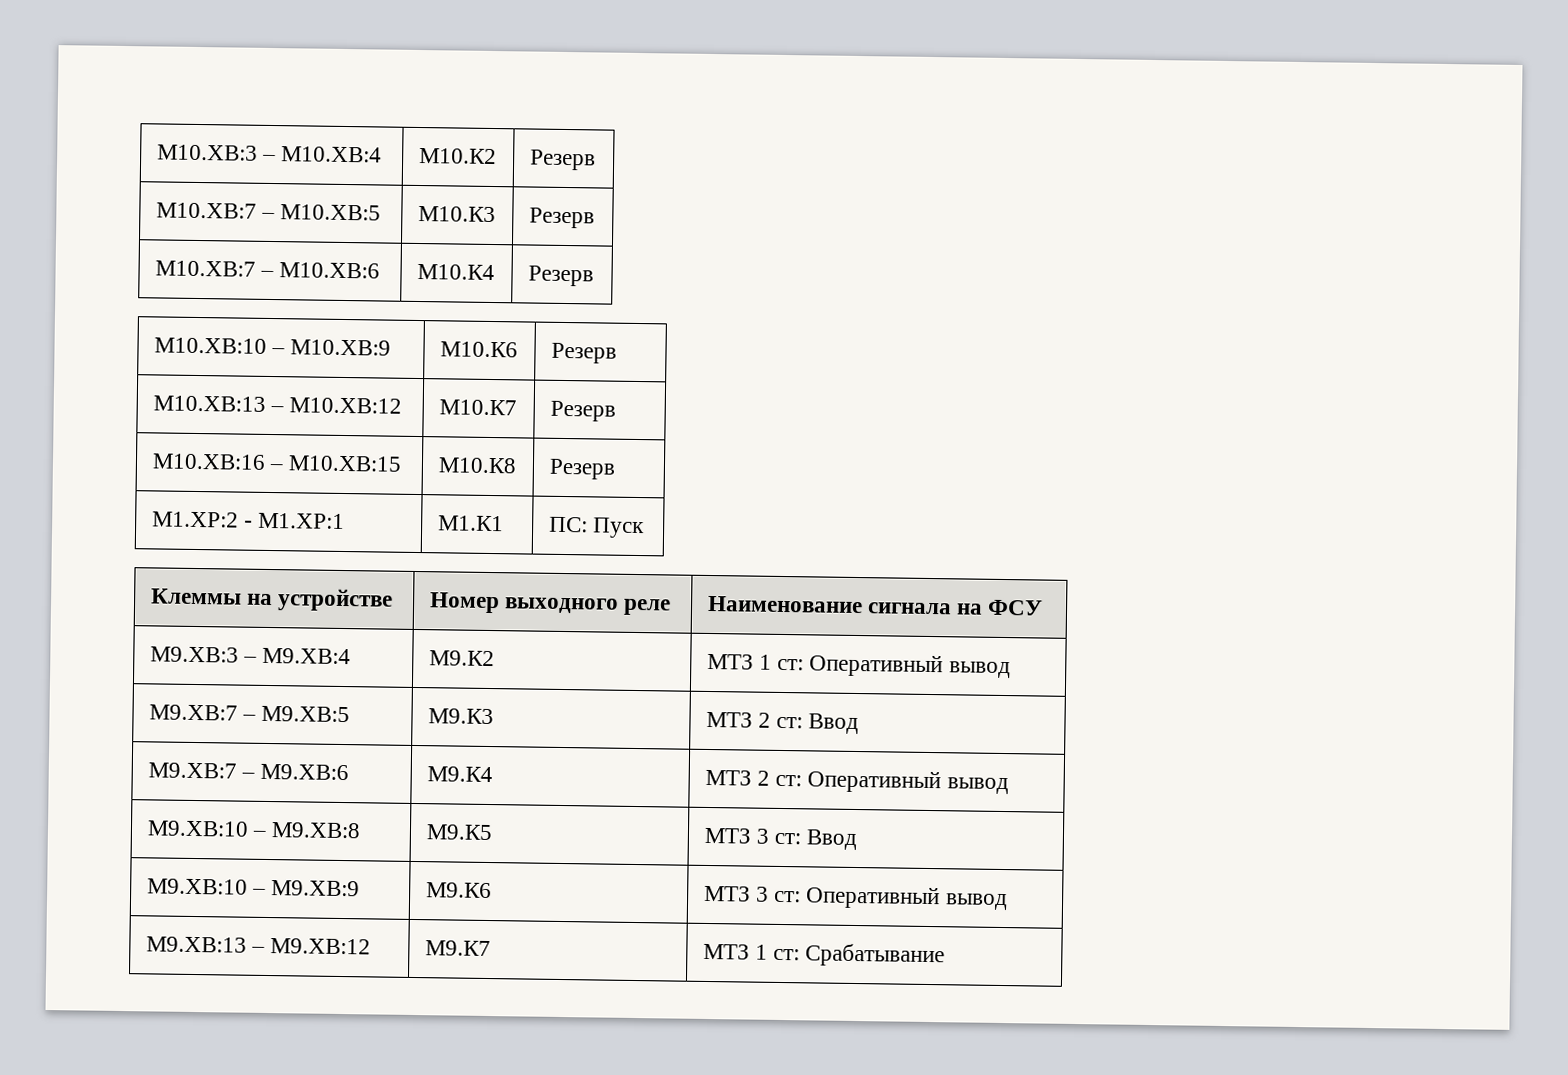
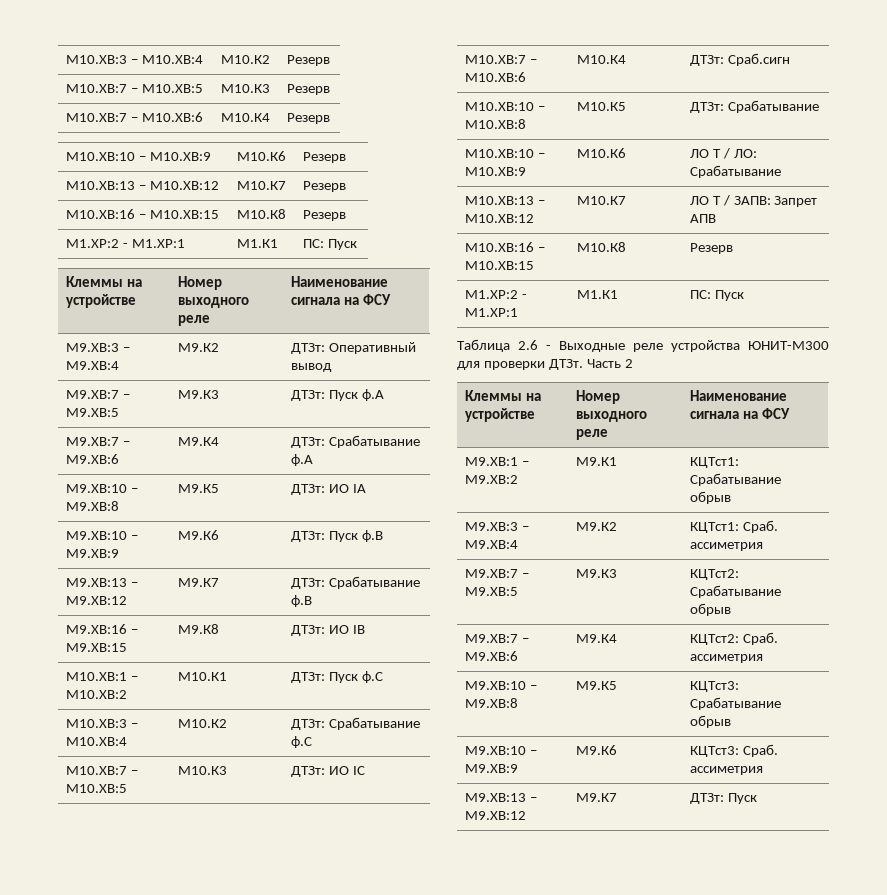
[706,653,805,671] МТЗ 1 ст: -> [290,343,325,354] ДТЗт:
[705,711,860,735] [147,762,350,781] [426,766,493,783] [704,769,1009,795] [146,820,362,839] [425,824,493,841] [703,827,859,851] [146,878,361,897] [425,882,492,899] [703,885,1008,911] [145,936,372,955] [424,940,491,957] [702,943,946,968] МТЗ 2 ст: Ввод // М9.XВ:7 – М9.XB:6 | М9.К4 | МТЗ 2 ст: Оперативный вывод // М9.XВ:10 – М9.XB:8 | М9.К5 | МТЗ 3 ст: Ввод // М9.XВ:10 – М9.XB:9 | М9.К6 | МТЗ 3 ст: Оперативный вывод // М9.XВ:13 – М9.XB:12 | М9.К7 | МТЗ 1 ст: Срабатывание -> [290,389,384,401] [65,437,130,446] [65,454,119,464] [177,437,219,446] [290,435,420,448] [290,454,313,466] [65,484,138,493] [65,501,119,511] [177,484,219,493] [290,484,366,495] [65,531,138,540] [65,549,119,558] [177,530,219,540] [290,530,383,542] [65,578,138,587] [65,596,127,605] [177,578,219,587] [290,576,420,589] [290,595,312,607] [65,624,138,634] [65,643,127,652] [177,624,219,634] [290,625,365,636] [65,672,138,681] [65,690,127,699] [177,672,227,681] [290,671,383,683] [65,719,138,728] [65,737,127,746] [177,719,227,728] [290,717,420,730] [290,736,312,748] [65,766,138,775] [65,784,127,793] [177,766,227,775] [290,766,365,777] [464,55,537,64] [464,72,526,82] [576,55,626,64] [689,53,790,66] [464,102,545,111] [464,119,526,129] [576,102,626,111] [689,100,819,113] [464,149,545,158] [464,167,526,176] [576,148,626,158] [689,148,757,159] [689,165,781,178] [464,196,545,205] [464,214,534,223] [576,196,626,205] [689,195,818,207] [689,214,716,223] [464,242,545,252] [464,261,534,270] [576,242,626,252] [689,243,733,254] [464,290,527,299] [464,308,518,317] [576,290,618,299] [689,290,744,301] [457,339,829,352] [457,359,633,370] [464,390,541,401] [464,408,535,422] [575,390,620,404] [575,411,647,422] [575,429,608,440] [689,390,787,401] [689,408,790,419] [464,457,529,466] [464,475,518,484] [575,457,617,466] [689,457,739,468] [689,473,781,486] [689,491,731,504] [464,522,529,531] [464,540,518,549] [575,522,617,531] [689,520,778,533] [689,542,763,551] [464,569,529,578] [464,587,518,596] [575,569,617,578] [689,569,739,580] [689,585,781,598] [689,603,731,616] [464,634,529,643] [464,651,518,661] [575,634,617,643] [689,632,778,645] [689,654,763,663] [464,681,537,690] [464,698,518,708] [575,681,617,690] [689,681,739,692] [689,697,781,710] [689,715,731,728] [464,746,537,755] [464,764,518,773] [575,745,617,755] [689,744,778,757] [689,766,763,775] [464,793,537,802] [464,811,526,820] [575,793,617,802] [689,793,757,804] ДТЗт: Пуск ф.А // М9.XВ:7 – М9.XB:6 | М9.К4 | ДТЗт: Срабатывание ф.А // М9.XВ:10 – М9.XB:8 | М9.К5 | ДТЗт: ИО IА // М9.XВ:10 – М9.XB:9 | М9.К6 | ДТЗт: Пуск ф.В // М9.XВ:13 – М9.XB:12 | М9.К7 | ДТЗт: Срабатывание ф.В // М9.XВ:16 – М9.XB:15 | М9.К8 | ДТЗт: ИО IB // М10.XВ:1 – М10.XB:2 | М10.К1 | ДТЗт: Пуск ф.С // М10.XВ:3 – М10.XB:4 | М10.К2 | ДТЗт: Срабатывание ф.С // М10.XВ:7 – М10.XB:5 | М10.К3 | ДТЗт: ИО IC // М10.XВ:7 – М10.XB:6 | М10.К4 | ДТЗт: Сраб.сигн // М10.XВ:10 – М10.XB:8 | М10.К5 | ДТЗт: Срабатывание // М10.XВ:10 – М10.XB:9 | М10.К6 | ЛО Т / ЛО: Срабатывание // М10.XВ:13 – М10.XB:12 | М10.К7 | ЛО Т / ЗАПВ: Запрет АПВ // М10.XВ:16 – М10.XB:15 | М10.К8 | Резерв // М1.XP:2 - М1.XP:1 | М1.К1 | ПС: Пуск // Таблица 2.6 - Выходные реле устройства ЮНИТ-М300 для проверки ДТЗт. Часть 2 // Клеммы на устройстве | Номер выходного реле | Наименование сигнала на ФСУ // М9.XВ:1 – М9.XB:2 | М9.К1 | КЦТст1: Срабатывание обрыв // М9.XВ:3 – М9.XB:4 | М9.К2 | КЦТст1: Сраб. ассиметрия // М9.XВ:7 – М9.XB:5 | М9.К3 | КЦТст2: Срабатывание обрыв // М9.XВ:7 – М9.XB:6 | М9.К4 | КЦТст2: Сраб. ассиметрия // М9.XВ:10 – М9.XB:8 | М9.К5 | КЦТст3: Срабатывание обрыв // М9.XВ:10 – М9.XB:9 | М9.К6 | КЦТст3: Сраб. ассиметрия // М9.XВ:13 – М9.XB:12 | М9.К7 | ДТЗт: Пуск

